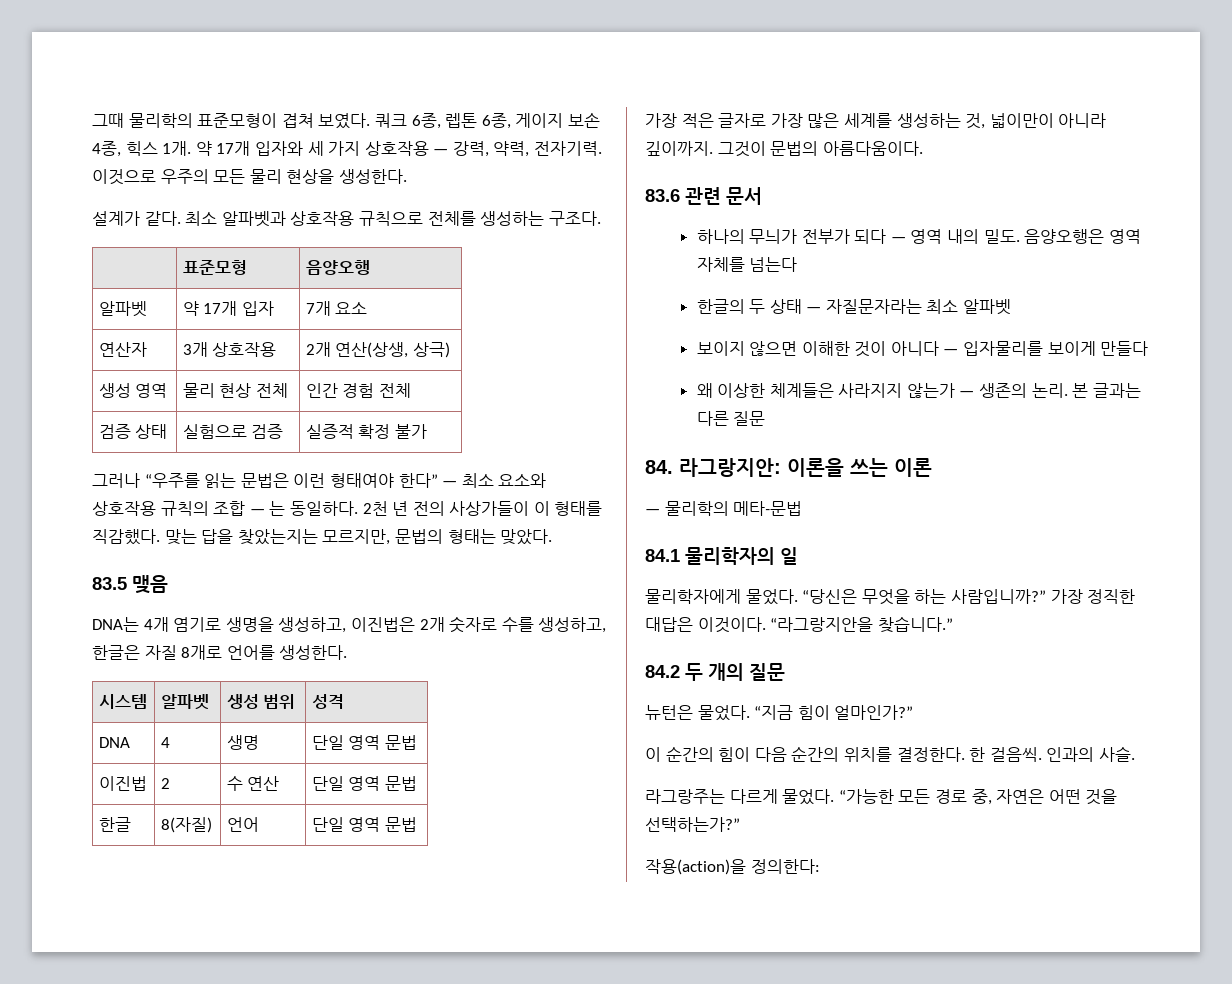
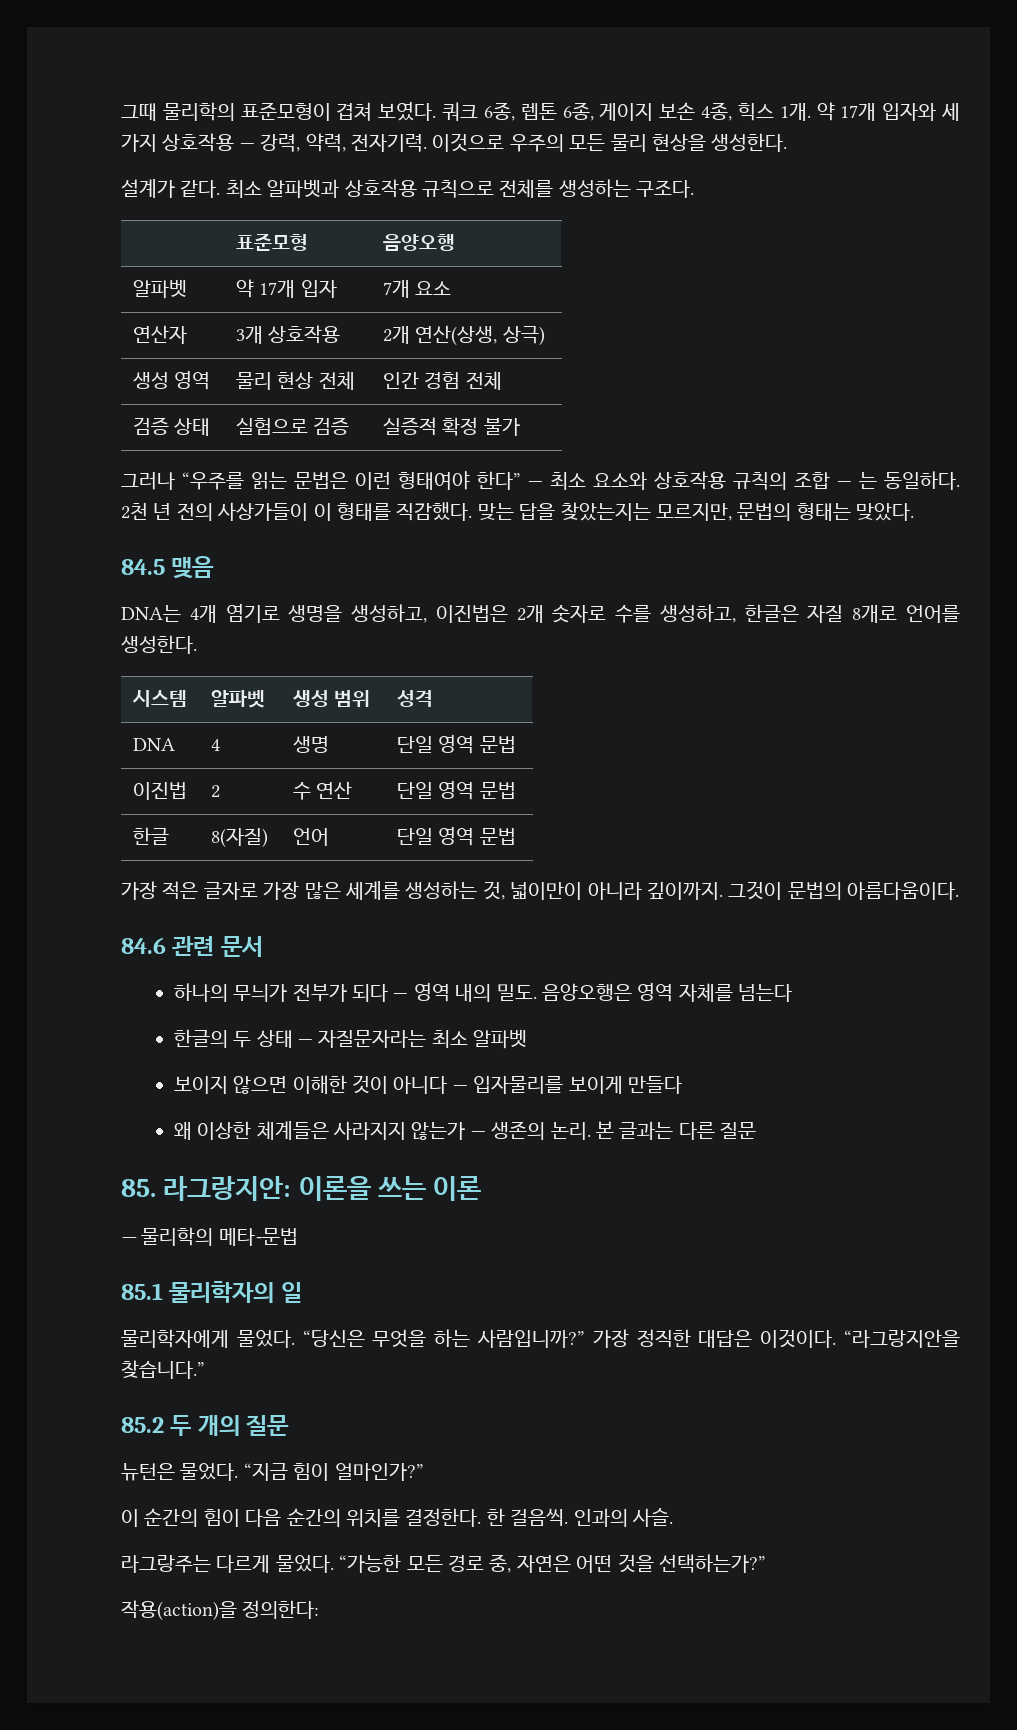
[92,577,127,590] 83.5 -> [121,559,165,575] 84.5
[645,189,680,202] 83.6 -> [121,937,166,954] 84.6
[645,460,673,474] 84. -> [121,1179,156,1197] 85.
[645,549,680,562] 84.1 -> [121,1283,163,1300] 85.1
[645,665,680,678] 84.2 -> [121,1417,164,1433] 85.2

